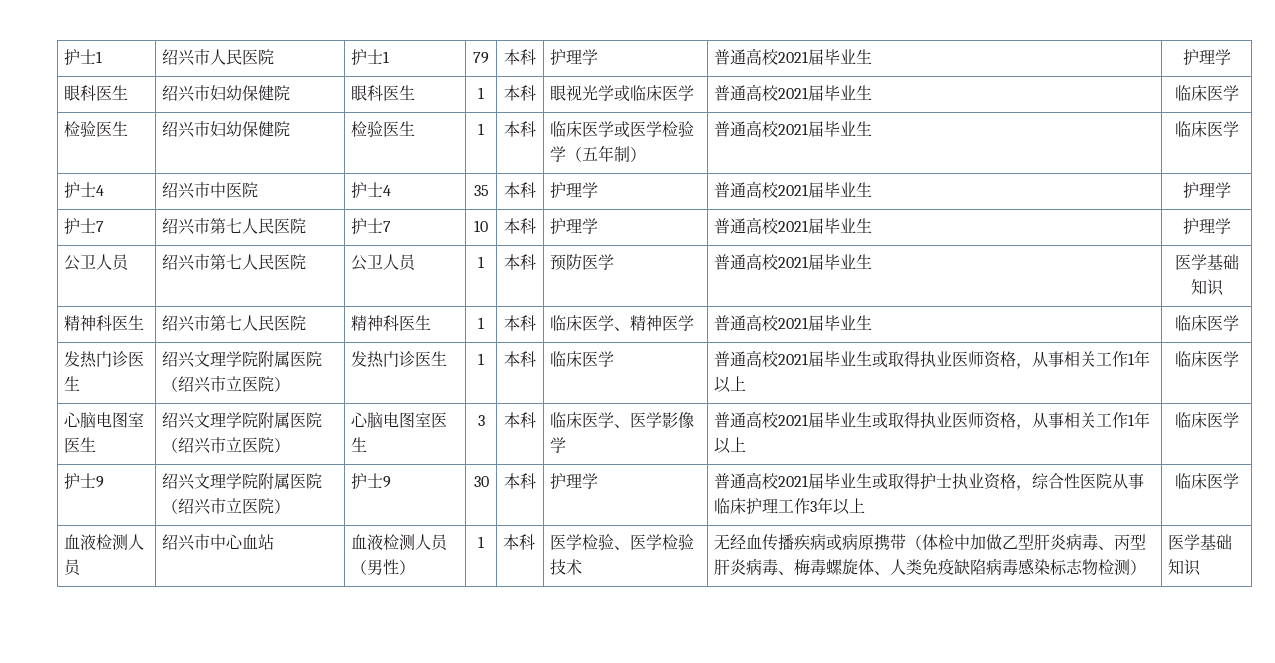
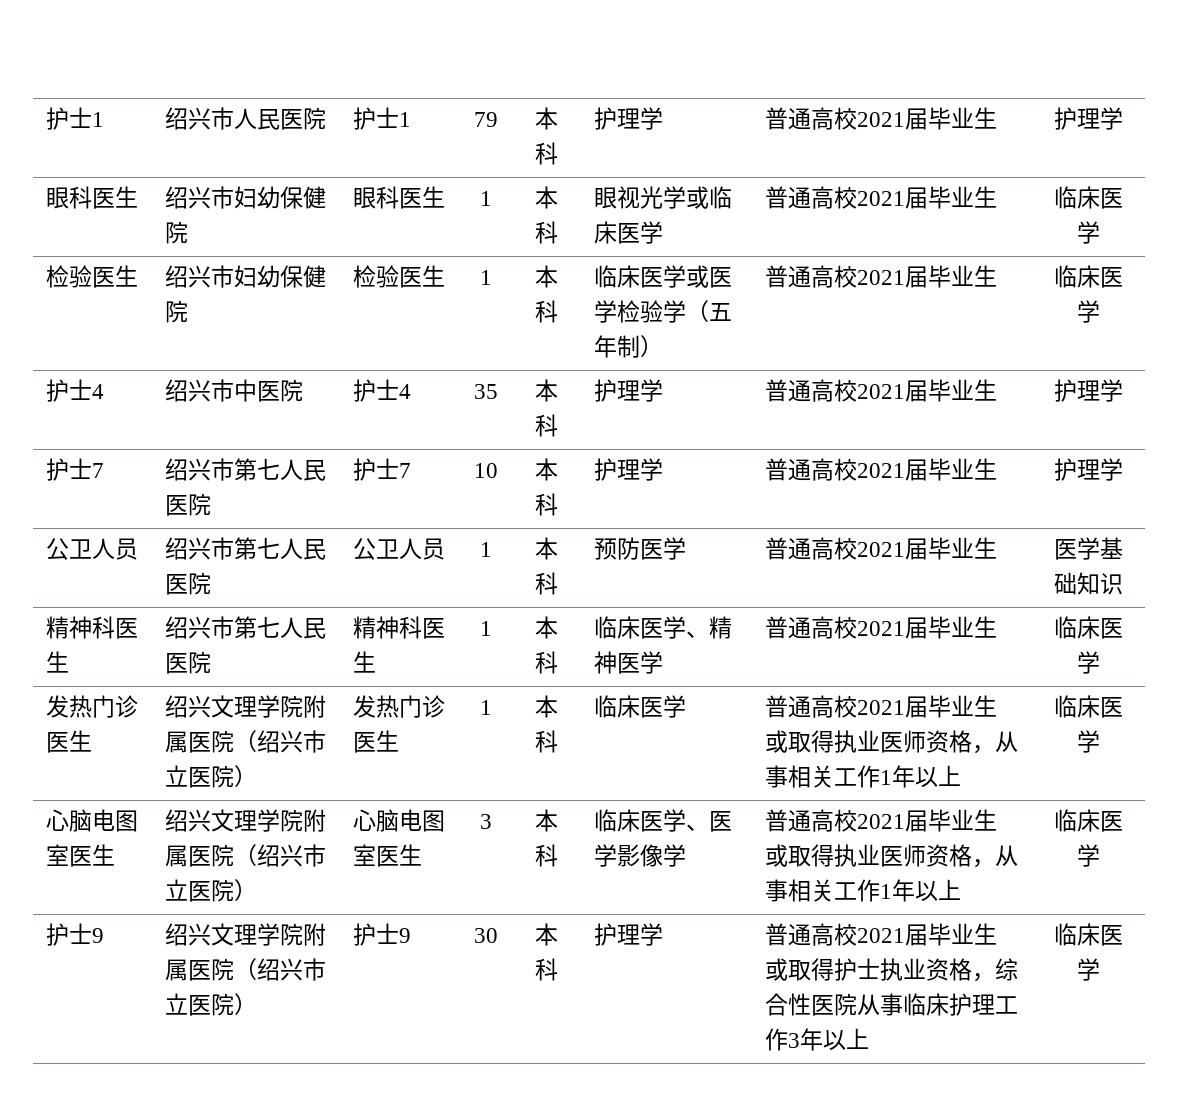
[64,534,145,550] [64,559,82,576] [162,534,275,551] [351,534,449,551] [351,559,416,575] [478,536,484,548] [503,534,536,550] [550,534,695,550] [550,559,583,575] [714,533,1147,551] [714,558,1147,576] [1168,534,1233,550] [1168,559,1202,576] // 血液检测人员 | 绍兴市中心血站 | 血液检测人员（男性） | 1 | 本科 | 医学检验、医学检验技术 | 无经血传播疾病或病原携带（体检中加做乙型肝炎病毒、丙型肝炎病毒、梅毒螺旋体、人类免疫缺陷病毒感染标志物检测） | 医学基础知识 -> (1100, 969) none

